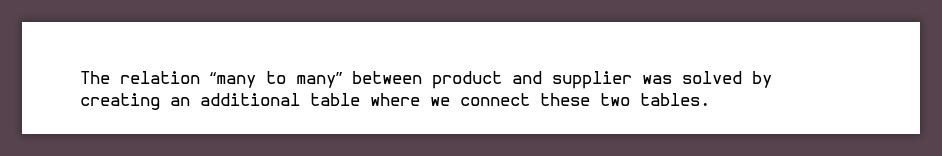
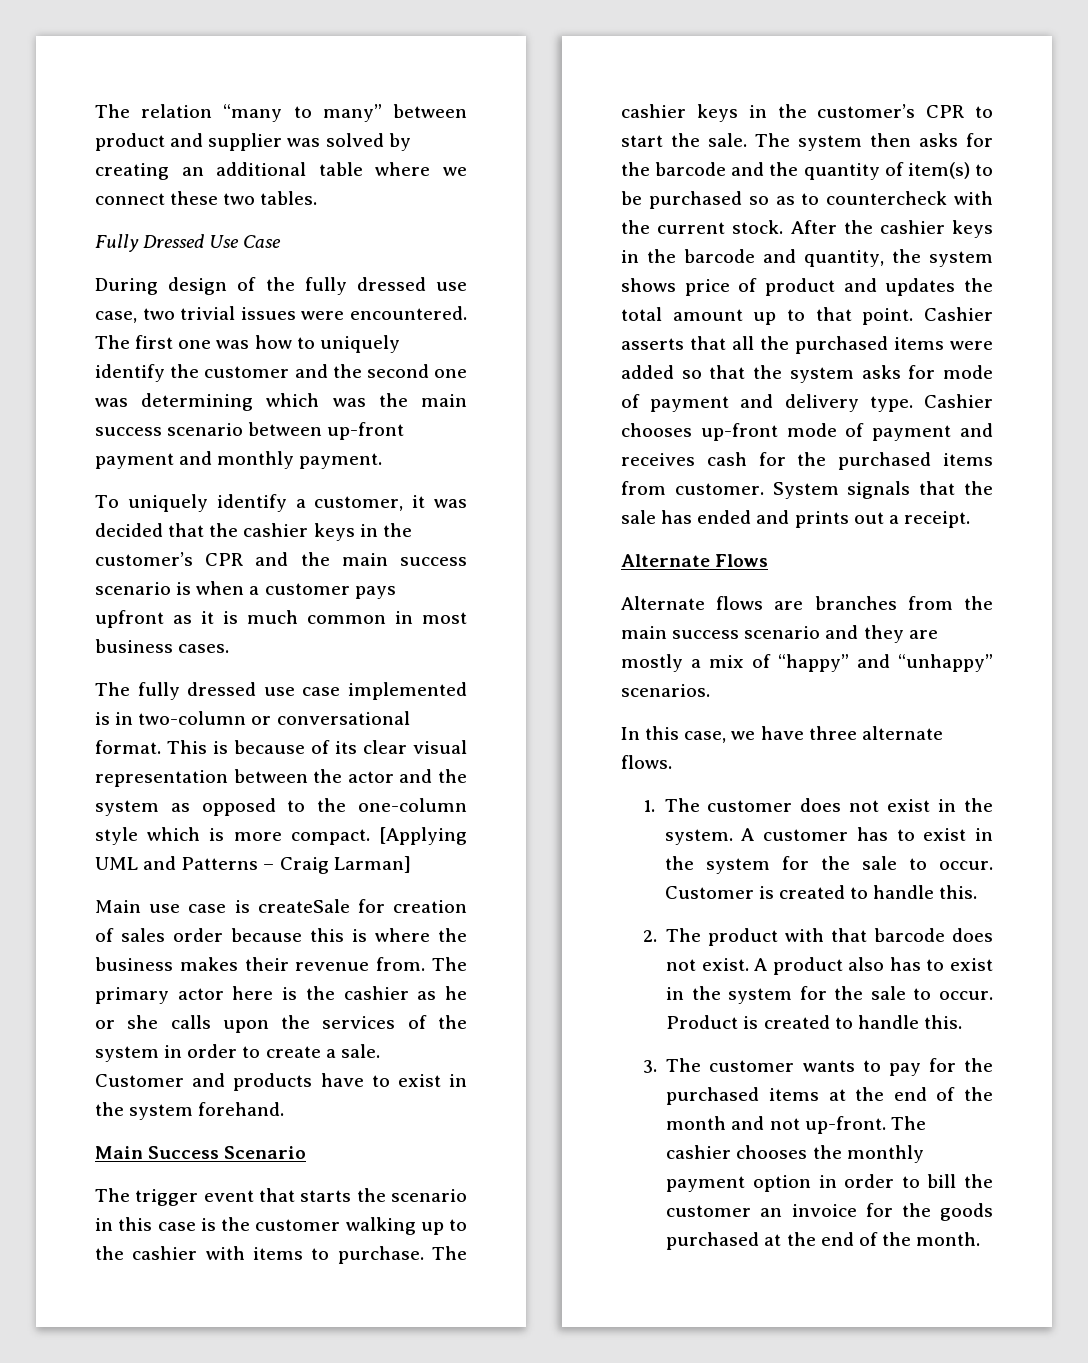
(710, 99) none -> [95,234,282,252] [95,277,468,295] [95,306,467,323] [95,335,400,353] [95,364,468,382] [95,393,467,411] [95,422,405,440] [95,451,383,469] [95,494,467,512] [95,523,412,541] [95,552,468,566] [95,581,396,599] [95,610,467,628] [95,639,230,653] [95,682,467,700] [95,711,410,725] [95,740,467,754] [95,769,467,787] [95,798,468,816] [95,827,468,845] [95,856,411,874] [95,899,468,913] [95,928,467,942] [95,957,468,971] [95,986,468,1004] [95,1015,467,1033] [95,1044,380,1062] [95,1073,468,1091] [95,1102,285,1120] [95,1146,307,1159] [95,1188,467,1206] [95,1217,467,1235] [95,1246,468,1264] [621,104,993,122] [621,133,993,151] [621,162,993,180] [621,191,993,209] [621,220,993,238] [621,249,993,267] [621,278,993,296] [621,307,993,325] [621,336,993,354] [621,365,993,383] [621,394,993,412] [621,423,993,441] [621,452,993,470] [621,481,993,499] [621,510,970,528] [621,554,769,567] [621,596,993,610] [621,625,938,643] [621,654,993,672] [621,684,710,697] [621,726,943,743] [621,755,672,769] [642,798,993,812] [664,827,993,845] [664,856,994,874] [664,885,978,899] [642,928,993,946] [666,957,993,975] [666,986,994,1004] [666,1015,962,1029] [642,1058,993,1076] [666,1087,993,1105] [666,1116,926,1134] [666,1145,924,1163] [666,1174,993,1192] [666,1203,994,1221] [666,1232,981,1250] // Fully Dressed Use Case // During design of the fully dressed use case, two trivial issues were encountered. The first one was how to uniquely identify the customer and the second one was determining which was the main success scenario between up-front payment and monthly payment. // To uniquely identify a customer, it was decided that the cashier keys in the customer’s CPR and the main success scenario is when a customer pays upfront as it is much common in most business cases. // The fully dressed use case implemented is in two-column or conversational format. This is because of its clear visual representation between the actor and the system as opposed to the one-column style which is more compact. [Applying UML and Patterns – Craig Larman] // Main use case is createSale for creation of sales order because this is where the business makes their revenue from. The primary actor here is the cashier as he or she calls upon the services of the system in order to create a sale. Customer and products have to exist in the system forehand. // Main Success Scenario // The trigger event that starts the scenario in this case is the customer walking up to the cashier with items to purchase. The cashier keys in the customer’s CPR to start the sale. The system then asks for the barcode and the quantity of item(s) to be purchased so as to countercheck with the current stock. After the cashier keys in the barcode and quantity, the system shows price of product and updates the total amount up to that point. Cashier asserts that all the purchased items were added so that the system asks for mode of payment and delivery type. Cashier chooses up-front mode of payment and receives cash for the purchased items from customer. System signals that the sale has ended and prints out a receipt. // Alternate Flows // Alternate flows are branches from the main success scenario and they are mostly a mix of “happy” and “unhappy” scenarios. // In this case, we have three alternate flows. // 1. The customer does not exist in the system. A customer has to exist in the system for the sale to occur. Customer is created to handle this. // 2. The product with that barcode does not exist. A product also has to exist in the system for the sale to occur. Product is created to handle this. // 3. The customer wants to pay for the purchased items at the end of the month and not up-front. The cashier chooses the monthly payment option in order to bill the customer an invoice for the goods purchased at the end of the month.

